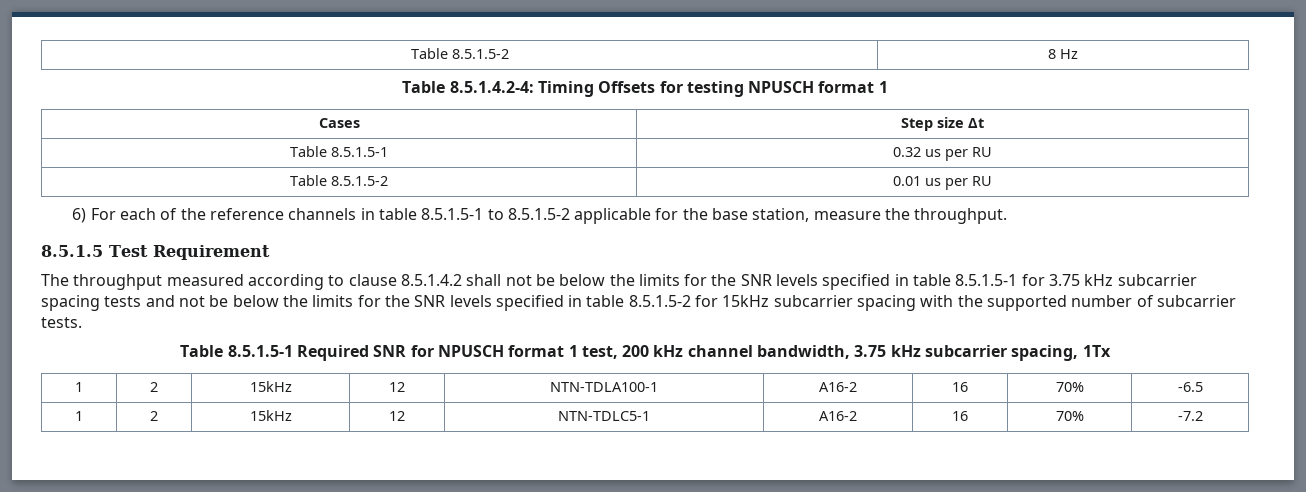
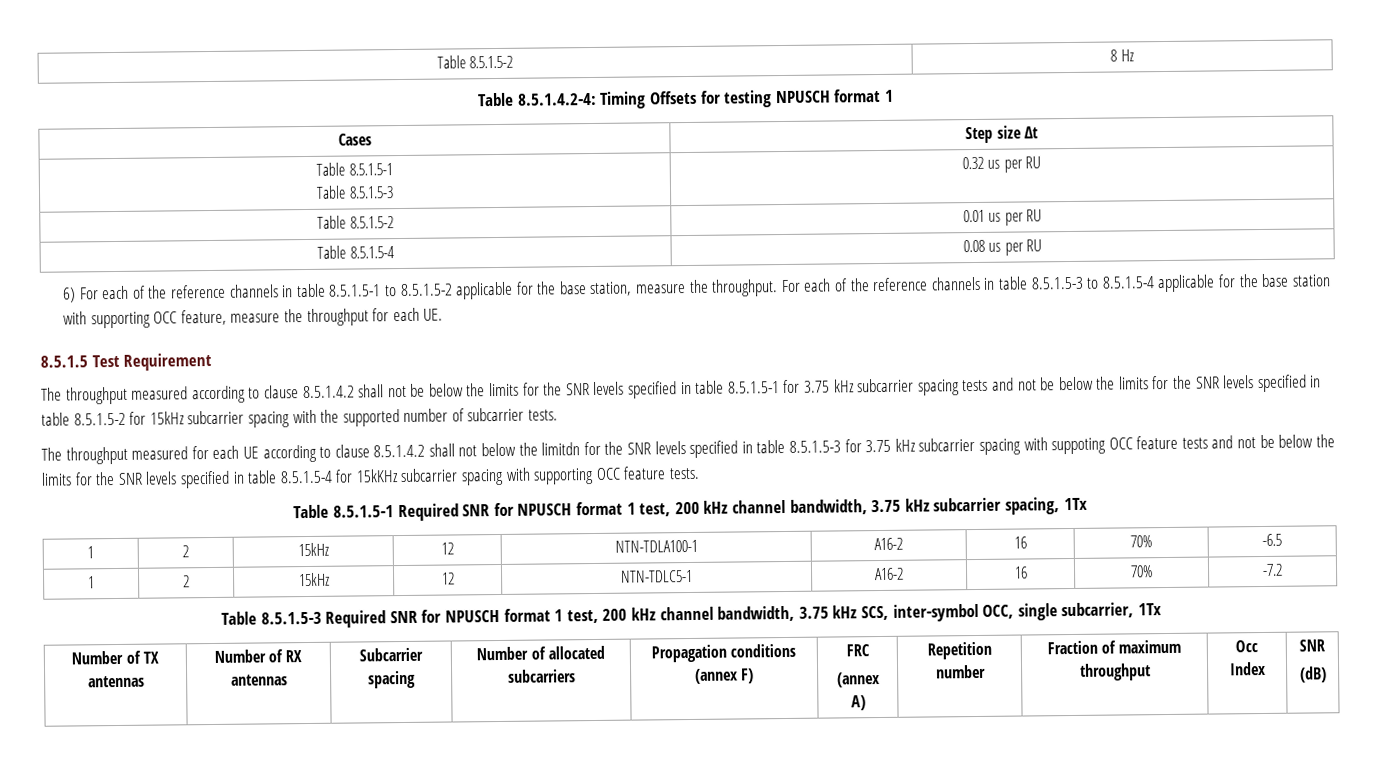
(388, 152) none -> [316,185,394,199] // Table 8.5.1.5-3
(992, 181) none -> [317,245,395,259] [963,239,1042,256] // Table 8.5.1.5-4 | 0.08 us per RU
(1008, 216) none -> [780,273,1331,293] [63,307,444,329] For each of the reference channels in table 8.5.1.5-3 to 8.5.1.5-4 applicable for the base station with supporting OCC feature, measure the throughput for each UE.
(82, 322) none -> [41,434,1335,465] [41,466,701,489] // The throughput measured for each UE according to clause 8.5.1.4.2 shall not below the limitdn for the SNR levels specified in table 8.5.1.5-3 for 3.75 kHz subcarrier spacing with suppoting OCC feature tests and not be below the limits for the SNR levels specified in table 8.5.1.5-4 for 15kKHz subcarrier spacing with supporting OCC feature tests.
(1203, 416) none -> [221,602,1162,628] [71,650,159,665] [87,675,145,688] [213,649,303,663] [230,674,288,686] [359,647,423,662] [368,670,416,689] [476,645,605,661] [507,669,576,683] [650,643,797,663] [694,668,755,684] [845,644,870,657] [836,672,880,688] [850,695,866,711] [926,641,992,660] [935,664,986,679] [1046,639,1182,655] [1078,663,1151,681] [1235,640,1258,653] [1228,661,1266,676] [1299,639,1325,652] [1299,666,1327,683] // Table 8.5.1.5-3 Required SNR for NPUSCH format 1 test, 200 kHz channel bandwidth, 3.75 kHz SCS, inter-symbol OCC, single subcarrier, 1Tx // Number of TX antennas | Number of RX antennas | Subcarrier spacing | Number of allocated subcarriers | Propagation conditions (annex F) | FRC // (annex A) | Repetition number | Fraction of maximum throughput | Occ Index | SNR // (dB)

